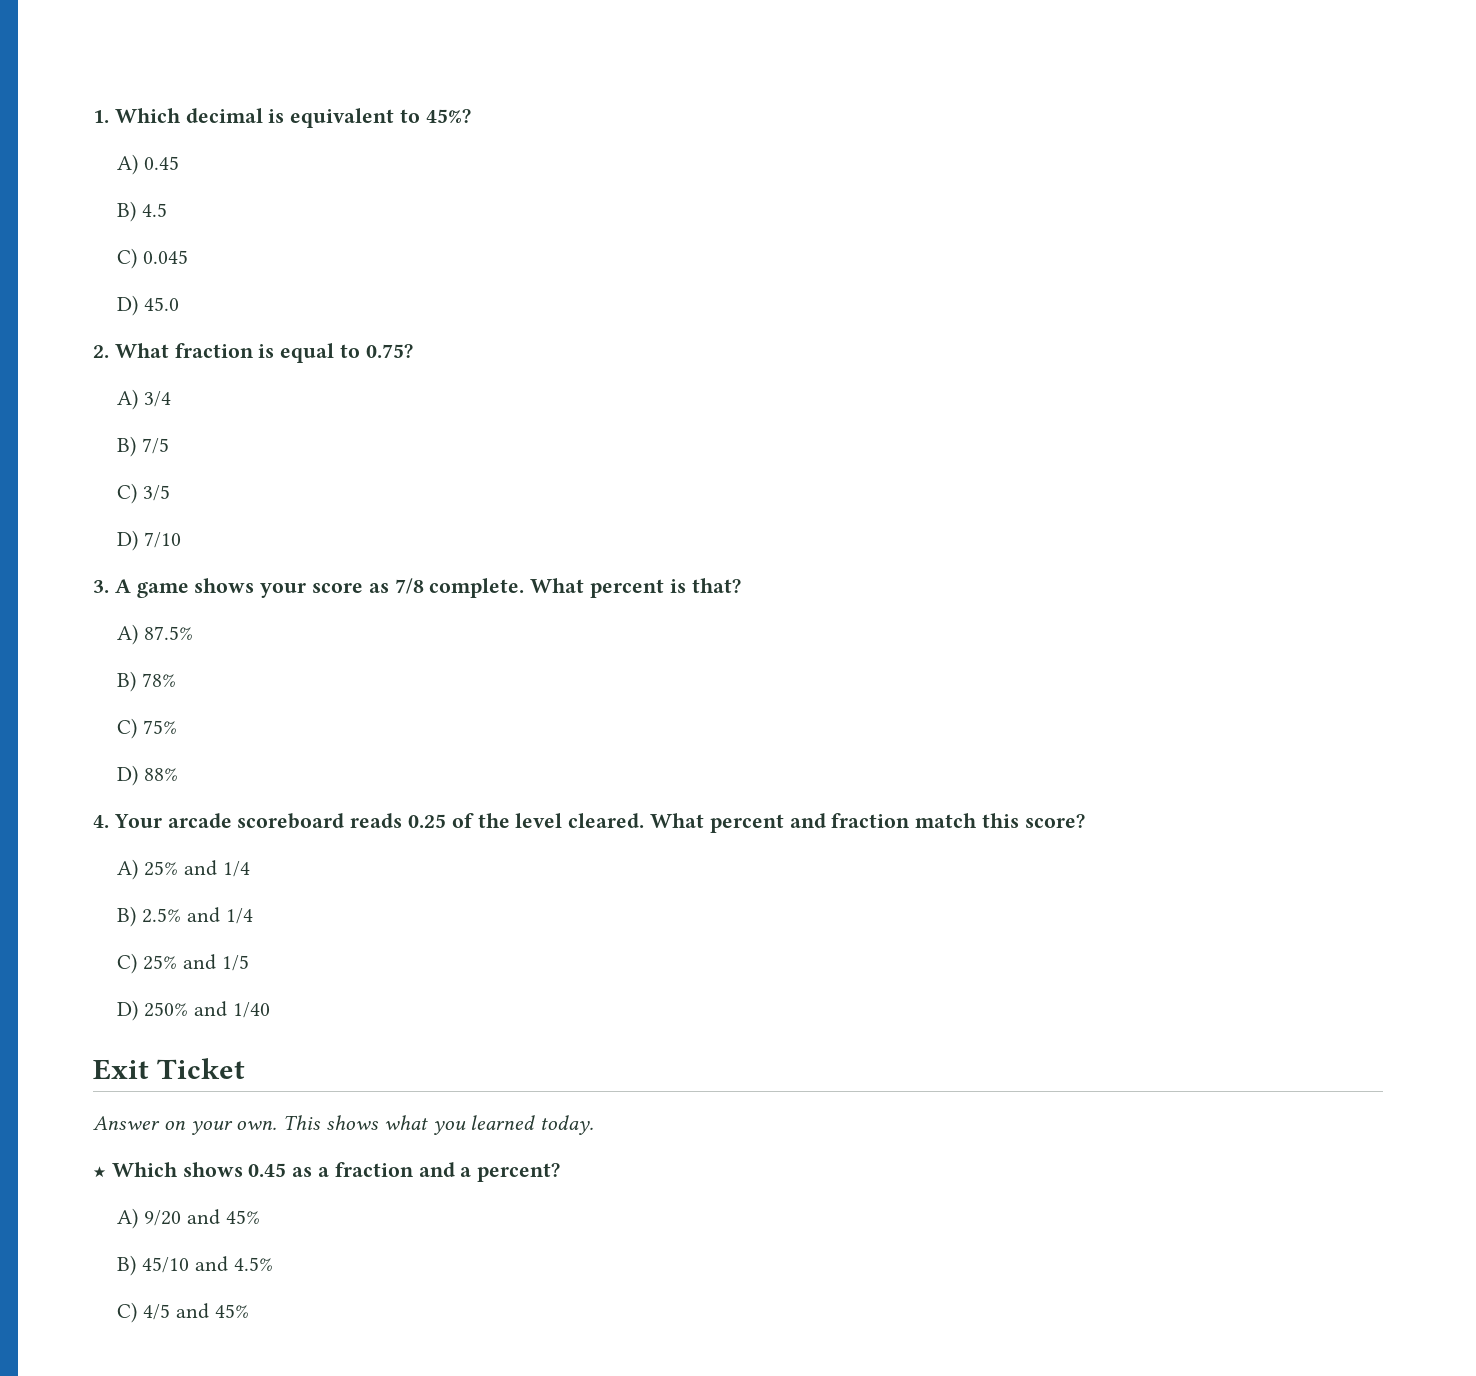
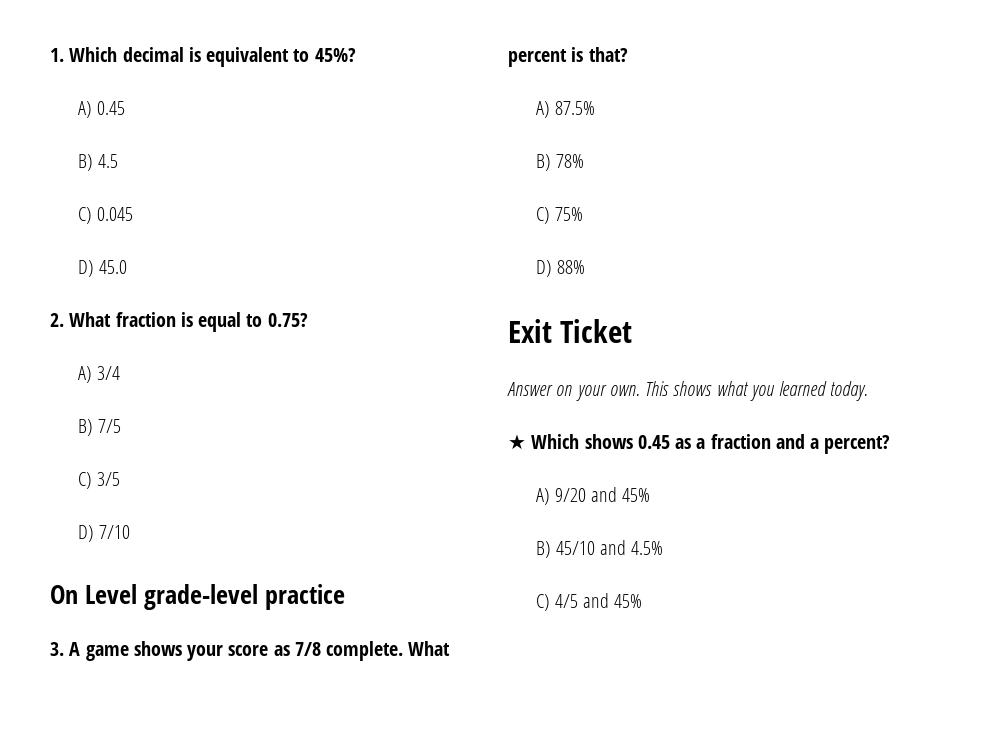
(181, 540) none -> [50,584,346,610] // On Level grade-level practice
[93,813,1085,833] [117,859,250,880] [117,906,253,927] [117,953,249,974] [117,1000,270,1021] // 4. Your arcade scoreboard reads 0.25 of the level cleared. What percent and fraction match this score? // A) 25% and 1/4 // B) 2.5% and 1/4 // C) 25% and 1/5 // D) 250% and 1/40 -> (585, 267) none

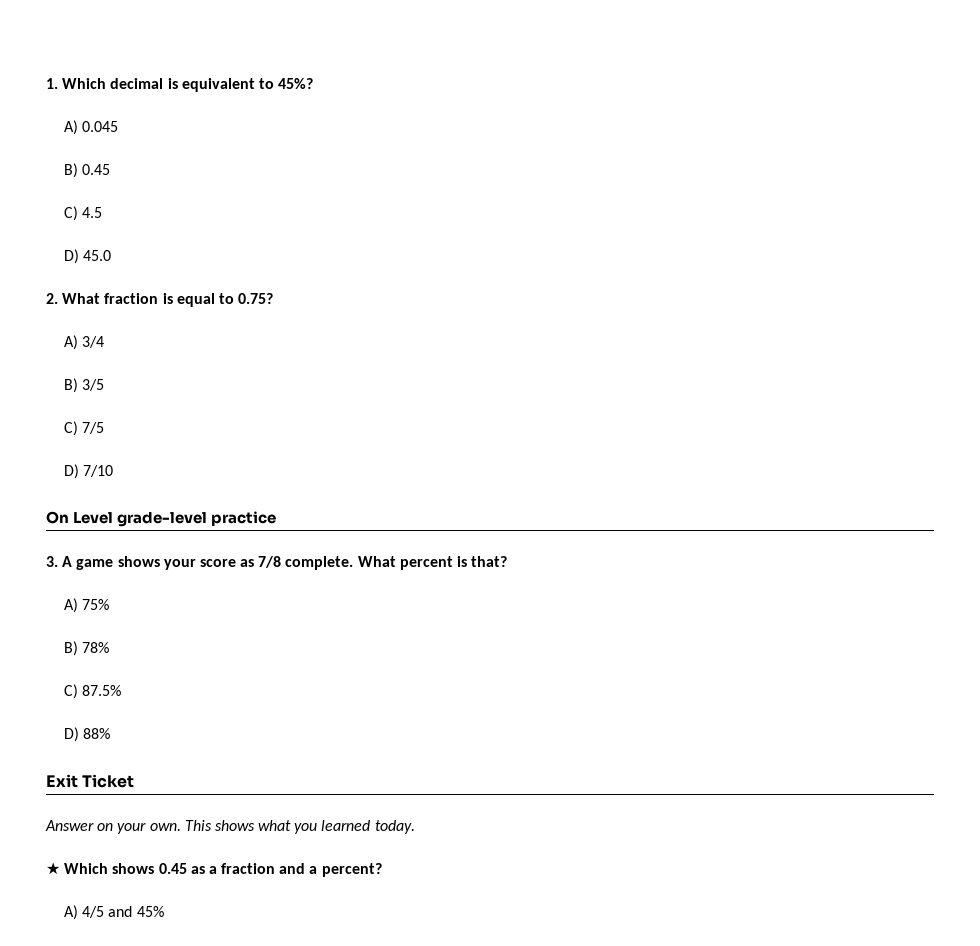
(92, 109) none -> [82,121,119,132] [64,163,79,178] 0.045 // B)
[77,154,93,171] B) -> [64,206,79,221] C)
[77,207,133,224] // C) 0.045 -> (103, 212) none
[97,419,121,433] [77,472,120,489] 7/5 // C) 3/5 -> [82,379,105,391] [64,421,105,436] 3/5 // C) 7/5
[554,101,595,115] 87.5% -> [82,599,110,610] 75%
[554,207,583,221] 75% -> [82,685,122,696] 87.5%
[554,487,651,502] [535,540,664,558] [535,594,550,611] 9/20 and 45% // B) 45/10 and 4.5% // C) -> (79, 912) none

